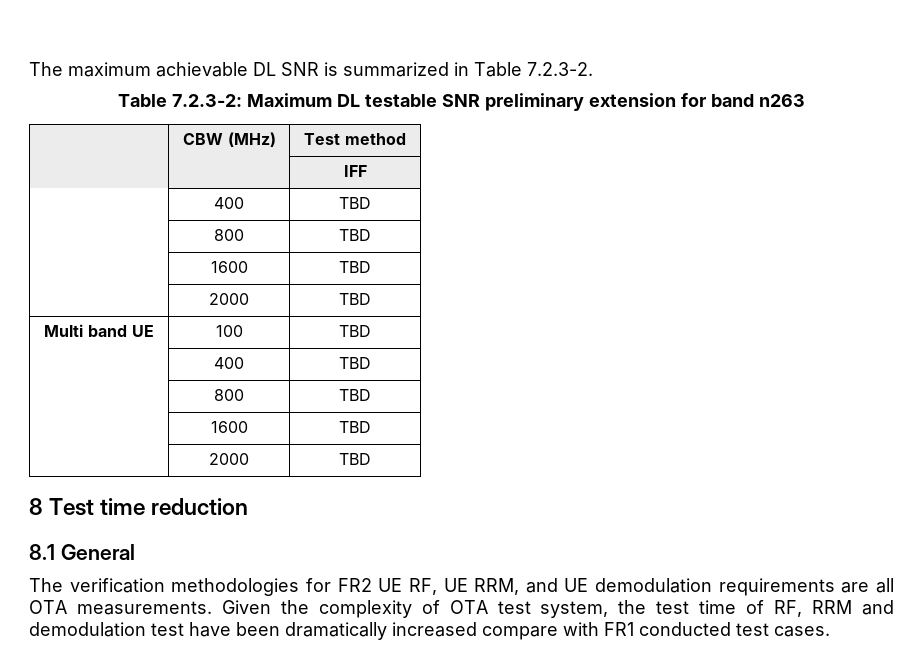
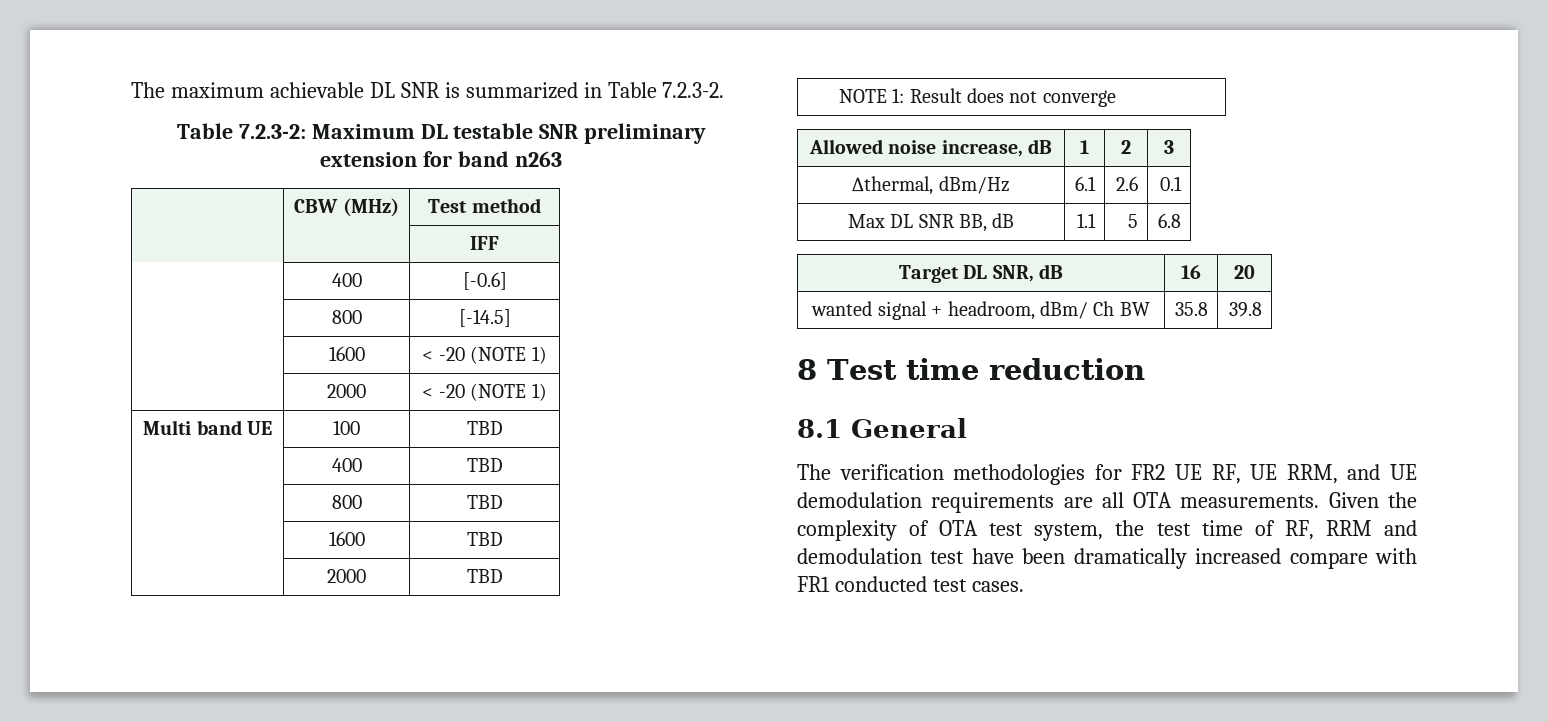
[339,197,371,209] [214,229,244,241] [339,229,371,241] [210,261,248,273] [339,261,371,273] [209,293,249,305] [339,293,371,305] TBD // | 800 | TBD // | 1600 | TBD // | 2000 | TBD -> [462,272,507,290] [331,310,362,324] [458,309,511,327] [328,346,365,361] [422,346,547,364] [327,384,366,398] [422,383,547,401] [-0.6] // | 800 | [-14.5] // | 1600 | < -20 (NOTE 1) // | 2000 | < -20 (NOTE 1)
(371, 459) none -> [838,88,1116,107] [808,139,1053,157] [1080,140,1089,154] [1121,140,1131,154] [1164,140,1174,154] [852,176,1010,195] [1075,176,1097,191] [1116,176,1139,191] [1160,176,1183,191] [847,213,1015,232] [1077,213,1097,228] [1128,214,1139,228] [1158,213,1182,228] [898,264,1064,283] [1181,265,1201,279] [1234,265,1255,279] [811,301,1150,320] [1175,302,1209,316] [1229,302,1263,317] // NOTE 1: Result does not converge // Allowed noise increase, dB | 1 | 2 | 3 // ∆thermal, dBm/Hz | 6.1 | 2.6 | 0.1 // Max DL SNR BB, dB | 1.1 | 5 | 6.8 // Target DL SNR, dB | 16 | 20 // wanted signal + headroom, dBm/ Ch BW | 35.8 | 39.8

